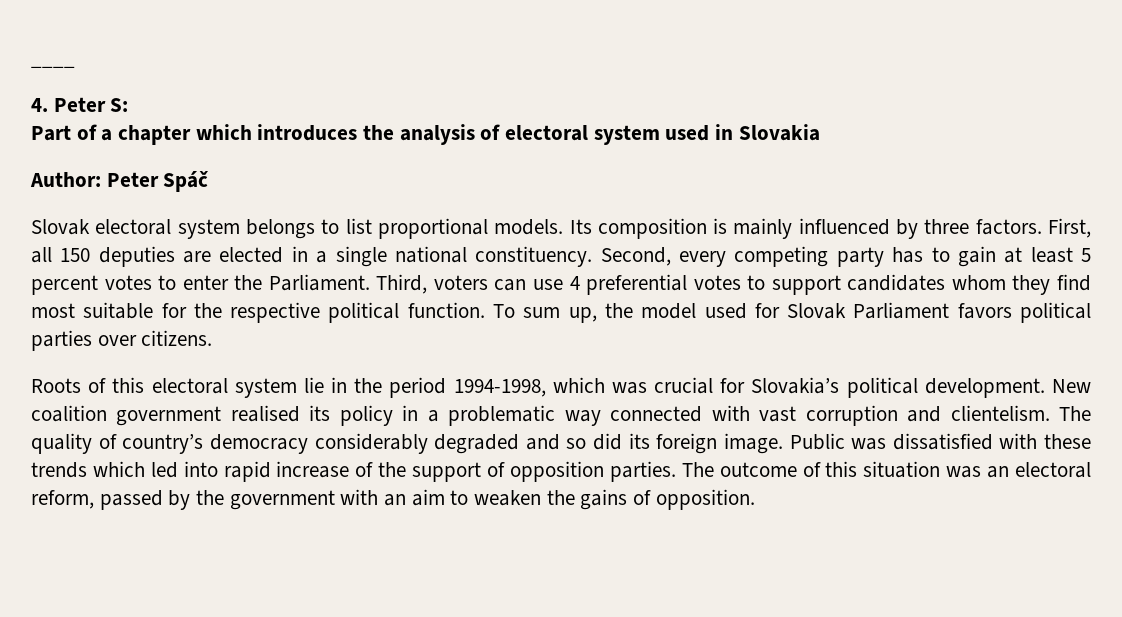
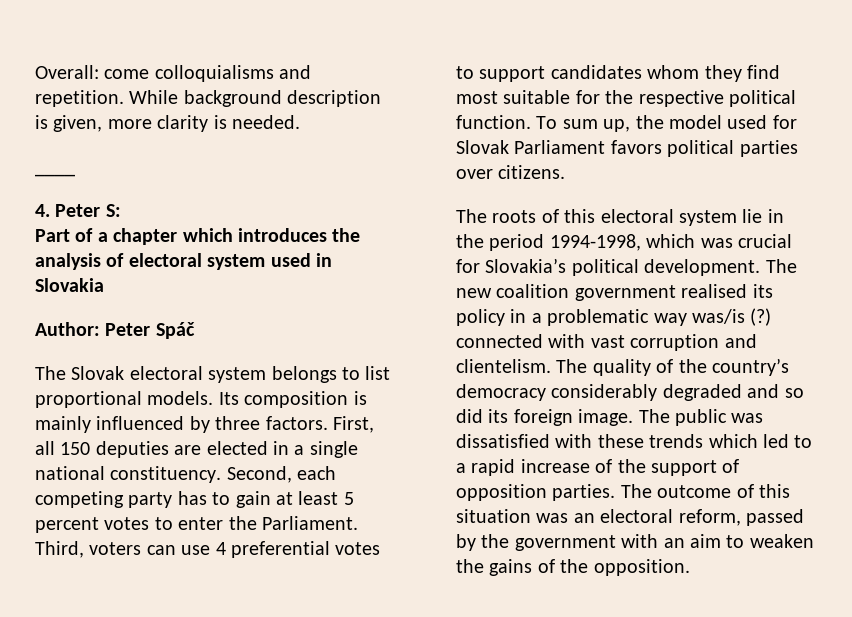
(31, 66) none -> [35,65,312,82] [35,90,382,107] [35,115,300,132] Overall: come colloquialisms and repetition. While background description is given, more clarity is needed. //
(209, 181) none -> [35,366,66,380] The
[679,251,727,267] every -> [297,466,337,480] each
[31,378,81,393] Roots -> [456,209,537,223] The roots
[1051,379,1091,393] New -> [765,259,797,273] [456,288,492,298] The new
(601, 418) none -> [692,308,772,326] was/is (?)
(117, 441) none -> [678,359,707,373] the
[789,433,845,450] Public -> [638,409,727,426] The public
[183,461,218,477] into -> [794,435,813,448] [456,463,466,473] to a
(652, 497) none -> [560,559,589,573] the

